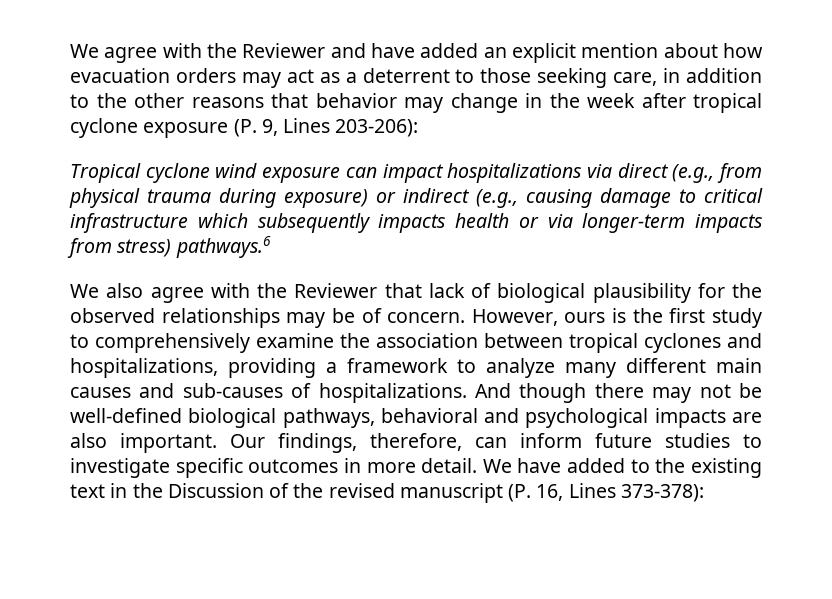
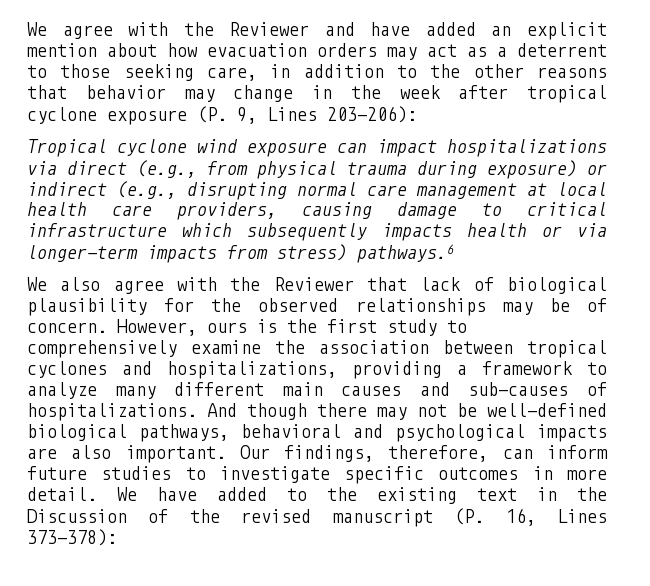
(518, 198) none -> [187,182,607,200] [27,202,277,220] disrupting normal care management at local health care providers,

